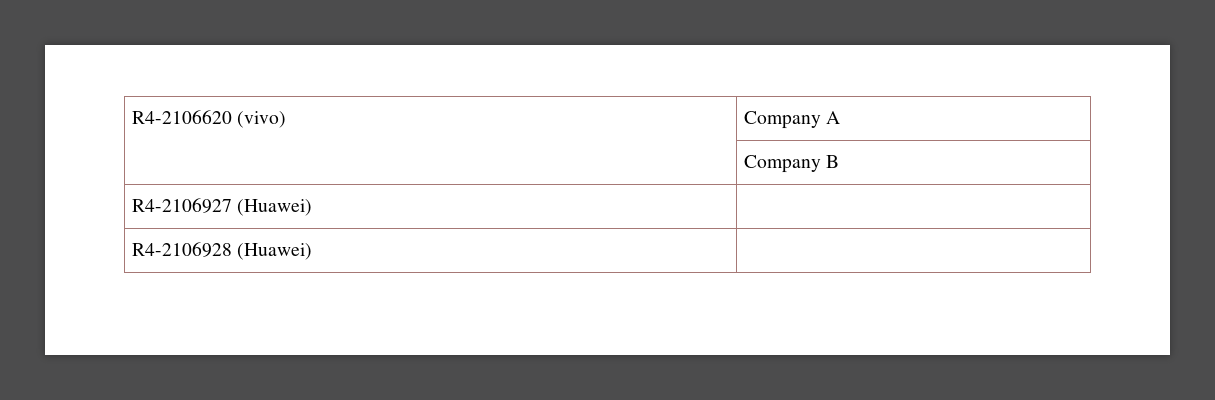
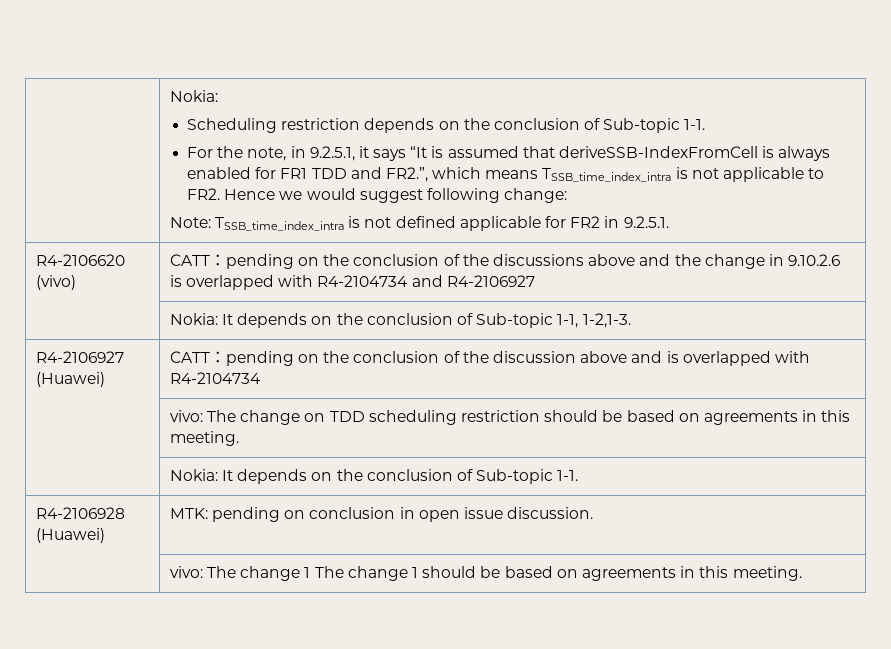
[131,110,287,128] [743,111,841,129] [743,155,840,173] [131,198,313,216] [131,242,313,260] R4-2106620 (vivo) | Company A // | Company B // R4-2106927 (Huawei) | // R4-2106928 (Huawei) | -> [169,90,218,102] [186,118,706,133] [186,146,831,161] [186,167,825,182] [186,188,568,203] [169,216,669,231] [35,254,125,266] [35,275,76,290] [169,254,841,269] [169,275,535,290] [169,313,631,328] [35,351,124,363] [35,372,105,387] [169,351,810,366] [169,372,261,384] [169,410,851,425] [169,431,239,446] [169,469,579,484] [35,507,125,519] [35,528,105,543] [169,507,594,522] [169,566,802,581] | Nokia: // Scheduling restriction depends on the conclusion of Sub-topic 1-1. // For the note, in 9.2.5.1, it says “It is assumed that deriveSSB-IndexFromCell is always enabled for FR1 TDD and FR2.”, which means TSSB_time_index_intra is not applicable to FR2. Hence we would suggest following change: // Note: TSSB_time_index_intra is not defined applicable for FR2 in 9.2.5.1. // R4-2106620 (vivo) | CATT：pending on the conclusion of the discussions above and the change in 9.10.2.6 is overlapped with R4-2104734 and R4-2106927 // | Nokia: It depends on the conclusion of Sub-topic 1-1, 1-2,1-3. // R4-2106927 (Huawei) | CATT：pending on the conclusion of the discussion above and is overlapped with R4-2104734 // | vivo: The change on TDD scheduling restriction should be based on agreements in this meeting. // | Nokia: It depends on the conclusion of Sub-topic 1-1. // R4-2106928 (Huawei) | MTK: pending on conclusion in open issue discussion. // | vivo: The change 1 The change 1 should be based on agreements in this meeting.

